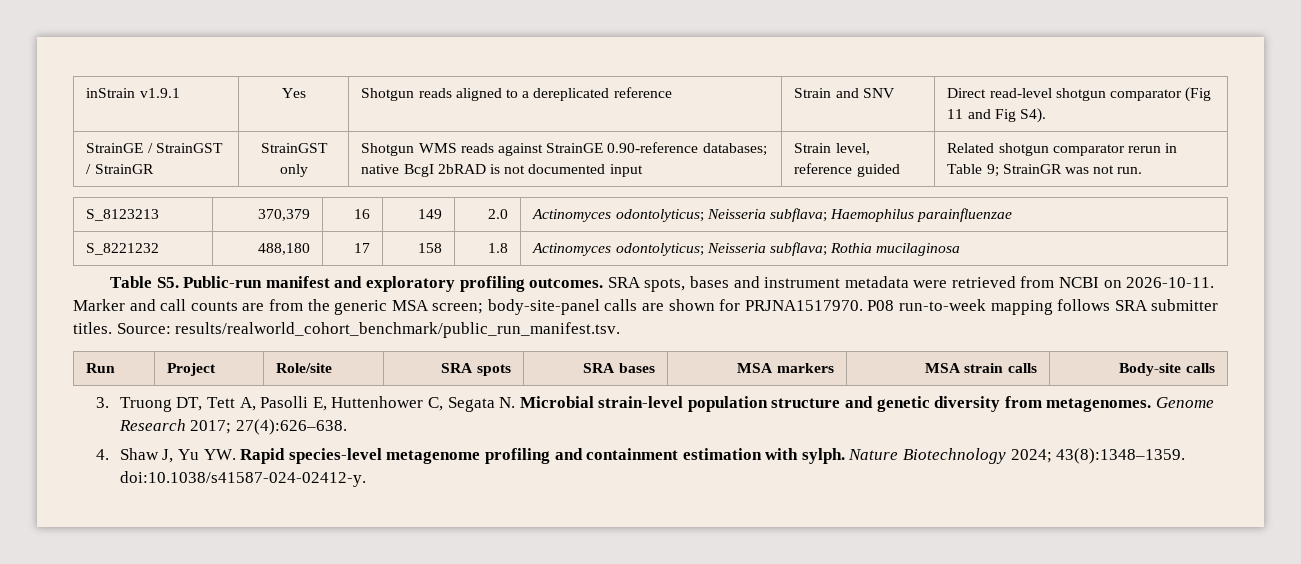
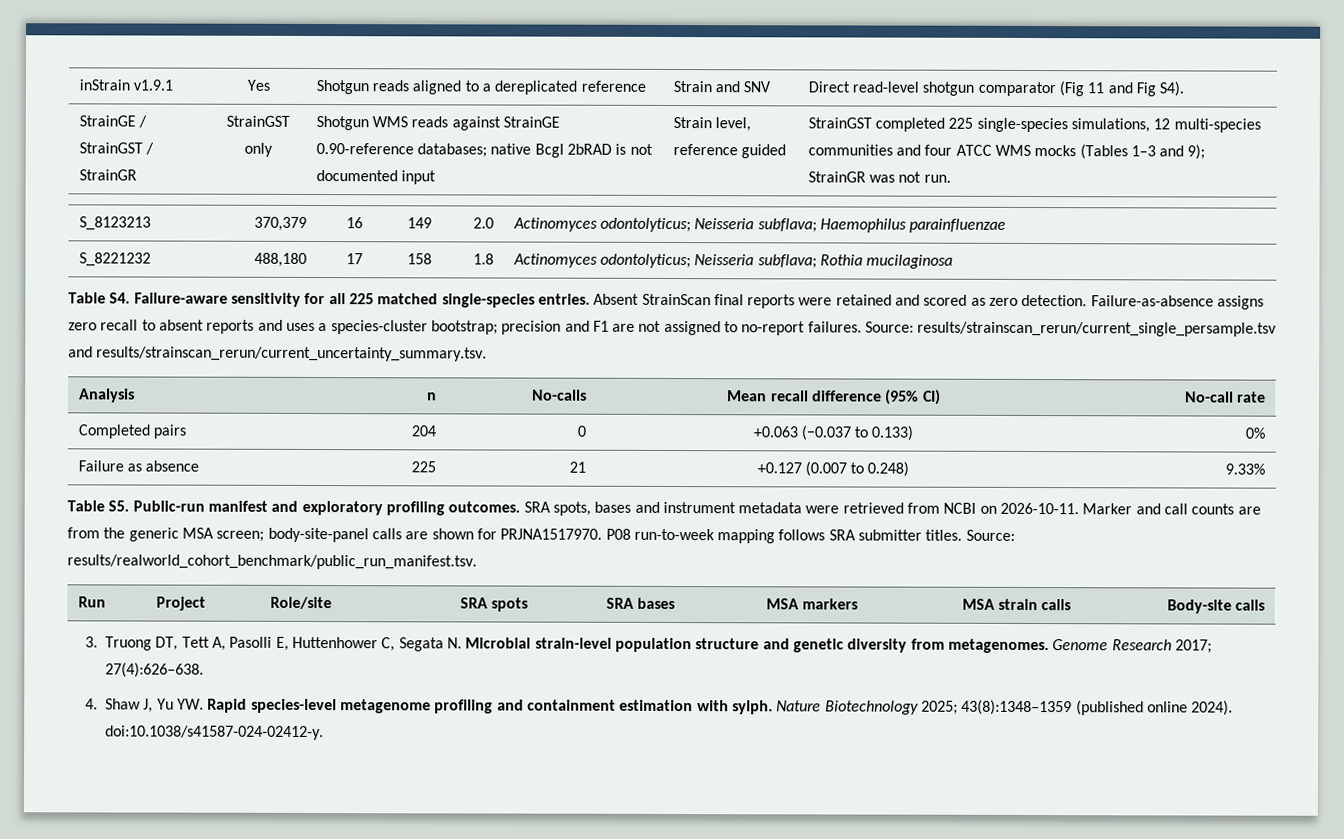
[947,143,1178,156] [947,164,999,177] Related shotgun comparator rerun in Table 9; -> [807,117,1261,133] [807,144,1206,160] StrainGST completed 225 single-species simulations, 12 multi-species communities and four ATCC WMS mocks (Tables 1–3 and 9);
(961, 249) none -> [68,292,1265,310] [68,319,1278,337] [68,346,488,362] [78,388,135,403] [427,392,438,401] [532,389,588,401] [727,389,941,405] [1185,391,1267,403] [77,424,186,439] [411,425,437,437] [577,425,587,437] [752,425,914,441] [1245,427,1266,439] [77,460,200,472] [411,461,437,473] [569,461,587,473] [756,461,910,477] [1225,463,1266,475] // Table S4. Failure-aware sensitivity for all 225 matched single-species entries. Absent StrainScan final reports were retained and scored as zero detection. Failure-as-absence assigns zero recall to absent reports and uses a species-cluster bootstrap; precision and F1 are not assigned to no-report failures. Source: results/strainscan_rerun/current_single_persample.tsv and results/strainscan_rerun/current_uncertainty_summary.tsv. // Analysis | n | No-calls | Mean recall difference (95% CI) | No-call rate // Completed pairs | 204 | 0 | +0.063 (−0.037 to 0.133) | 0% // Failure as absence | 225 | 21 | +0.127 (0.007 to 0.248) | 9.33%
[1010,448,1186,464] 2024; 43(8):1348–1359. -> [920,699,1234,716] 2025; 43(8):1348–1359 (published online 2024).

